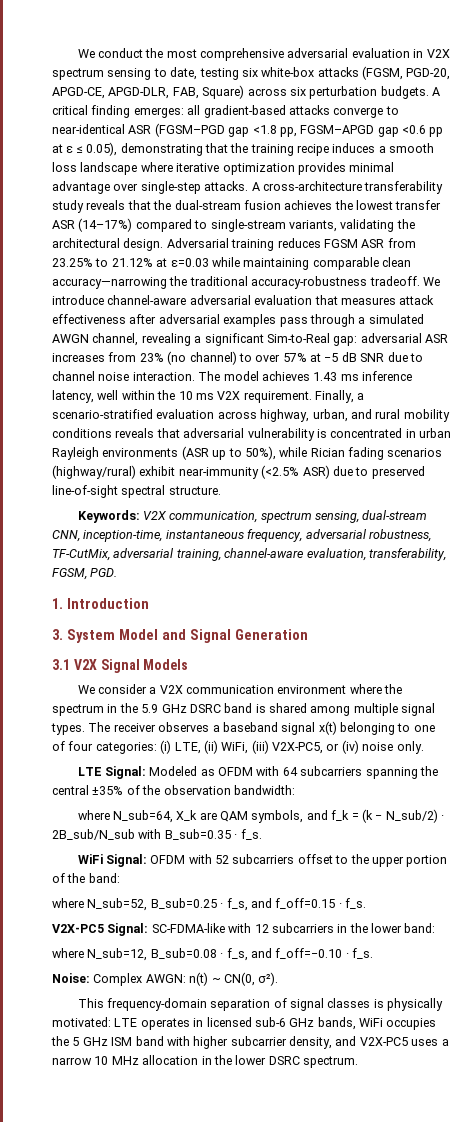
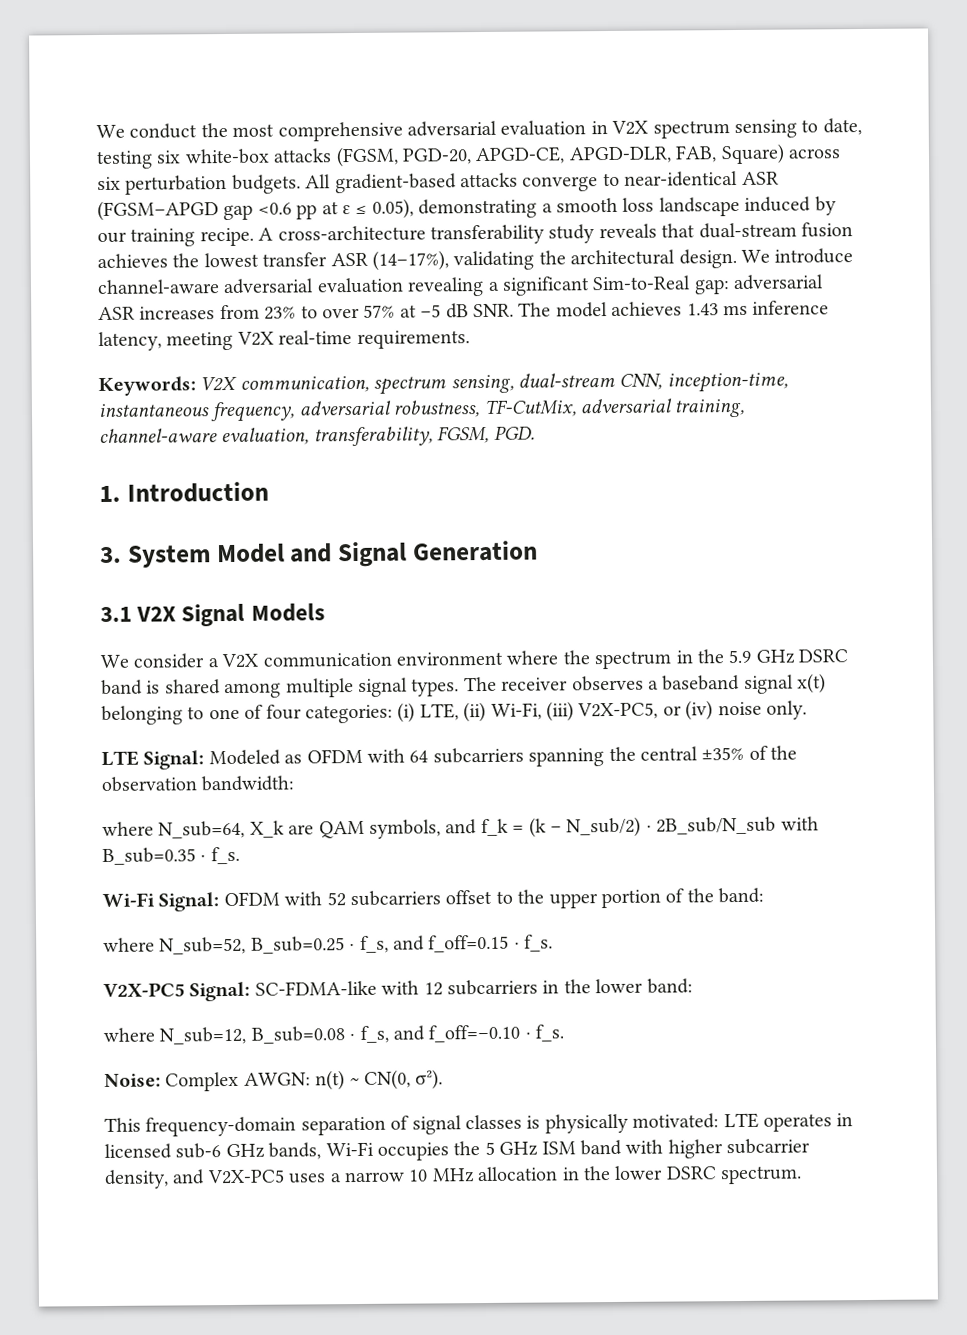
[432,87,440,96] [52,105,201,118] A critical finding emerges: all -> [305,174,332,189] All
[154,123,375,137] (FGSM–PGD gap <1.8 pp, FGSM–APGD -> [97,200,219,222] (FGSM–APGD
[204,143,435,156] [52,162,395,175] [52,181,249,194] that the training recipe induces a smooth loss landscape where iterative optimization provides minimal advantage over single-step attacks. -> [541,196,837,217] [97,227,254,247] a smooth loss landscape induced by our training recipe.
[153,200,172,210] the -> (696, 230) none
[78,218,415,232] [52,238,416,251] [52,257,411,270] [52,276,420,289] (14–17%) compared to single-stream variants, validating the architectural design. Adversarial training reduces FGSM ASR from 23.25% to 21.12% at ε=0.03 while maintaining comparable clean accuracy—narrowing the traditional accuracy-robustness tradeoff. -> [372,248,737,271] (14–17%), validating the architectural design.
[314,295,435,305] [52,314,424,327] [52,333,139,346] that measures attack effectiveness after adversarial examples pass through a simulated AWGN channel, -> (404, 285) none
[167,351,237,365] (no channel) -> (297, 313) none
[360,352,423,362] [52,371,195,381] SNR due to channel noise interaction. -> [472,303,514,318] SNR.
[97,390,365,403] [52,409,450,422] [52,428,451,441] [52,446,443,460] [52,465,425,479] [52,485,221,498] well within the 10 ms V2X requirement. Finally, a scenario-stratified evaluation across highway, urban, and rural mobility conditions reveals that adversarial vulnerability is concentrated in urban Rayleigh environments (ASR up to 50%), while Rician fading scenarios (highway/rural) exhibit near-immunity (<2.5% ASR) due to preserved line-of-sight spectral structure. -> [166,330,470,351] meeting V2X real-time requirements.
[221,742,249,754] WiFi, -> [490,702,542,720] Wi-Fi,
[77,854,103,864] WiFi -> [102,892,155,907] Wi-Fi
[359,1018,383,1027] WiFi -> [325,1141,374,1157] Wi-Fi

